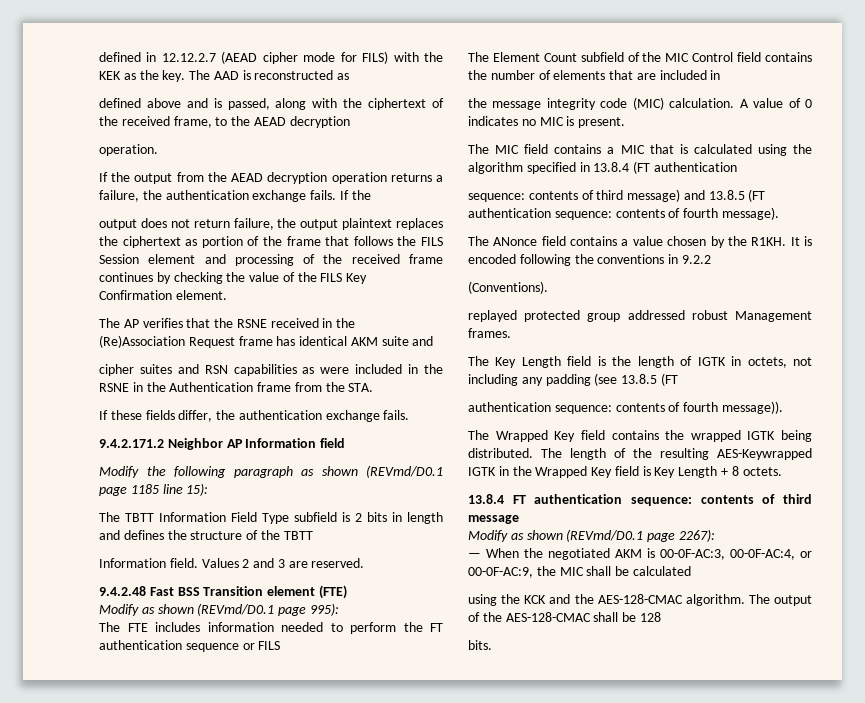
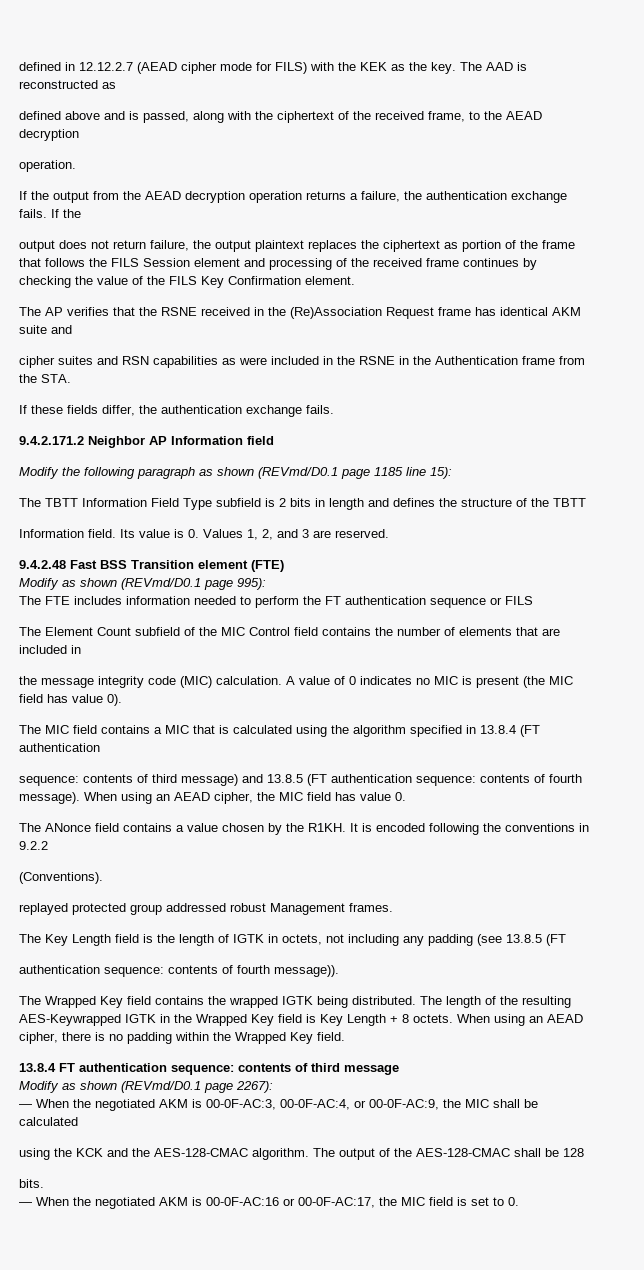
[201,558,250,568] Values 2 -> [120,529,273,540] Its value is 0. Values 1, 2,
[578,117,626,128] present. -> [476,676,573,688] [19,694,122,706] present (the MIC field has value 0).
(779, 213) none -> [84,792,406,804] When using an AEAD cipher, the MIC field has value 0.
(782, 471) none -> [457,1014,583,1026] [19,1032,345,1044] When using an AEAD cipher, there is no padding within the Wrapped Key field.
(492, 645) none -> [19,1197,519,1209] // — When the negotiated AKM is 00-0F-AC:16 or 00-0F-AC:17, the MIC field is set to 0.

